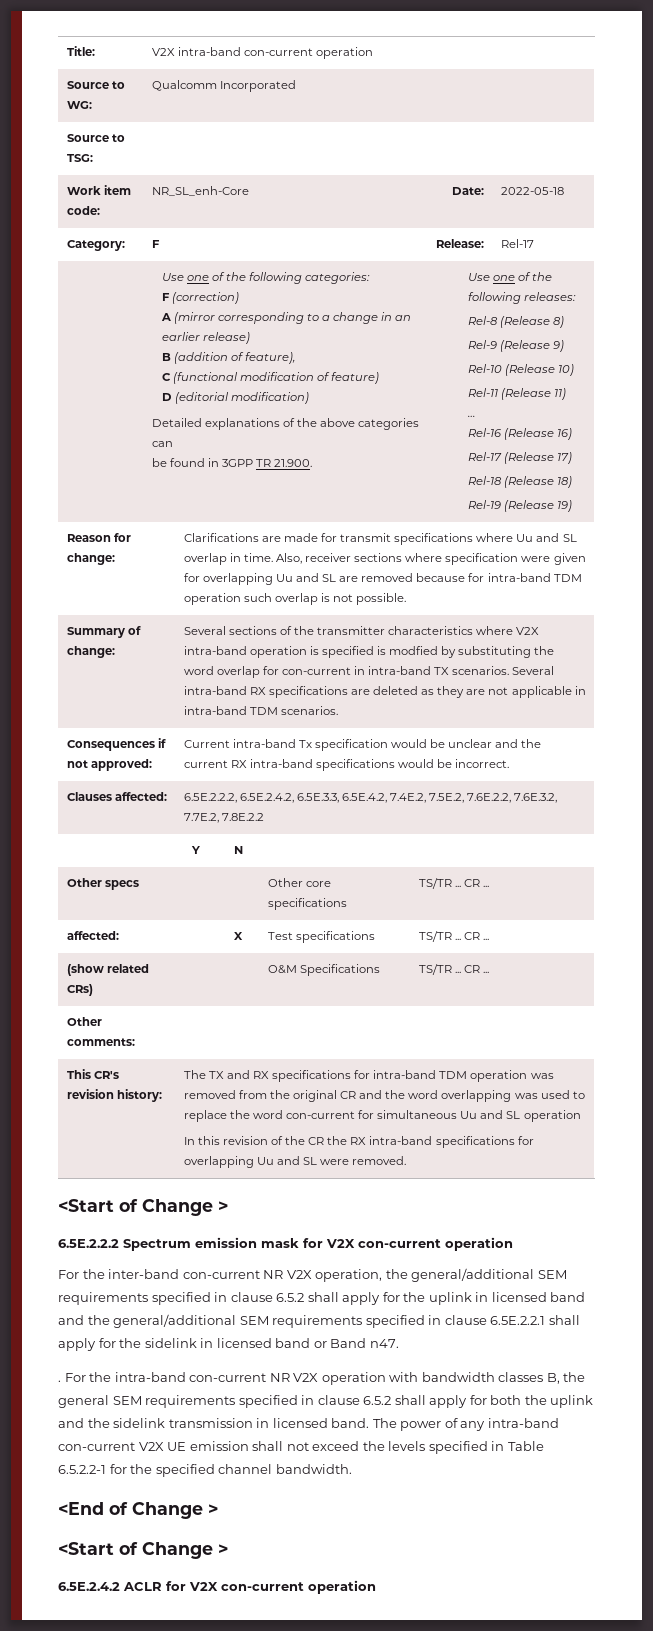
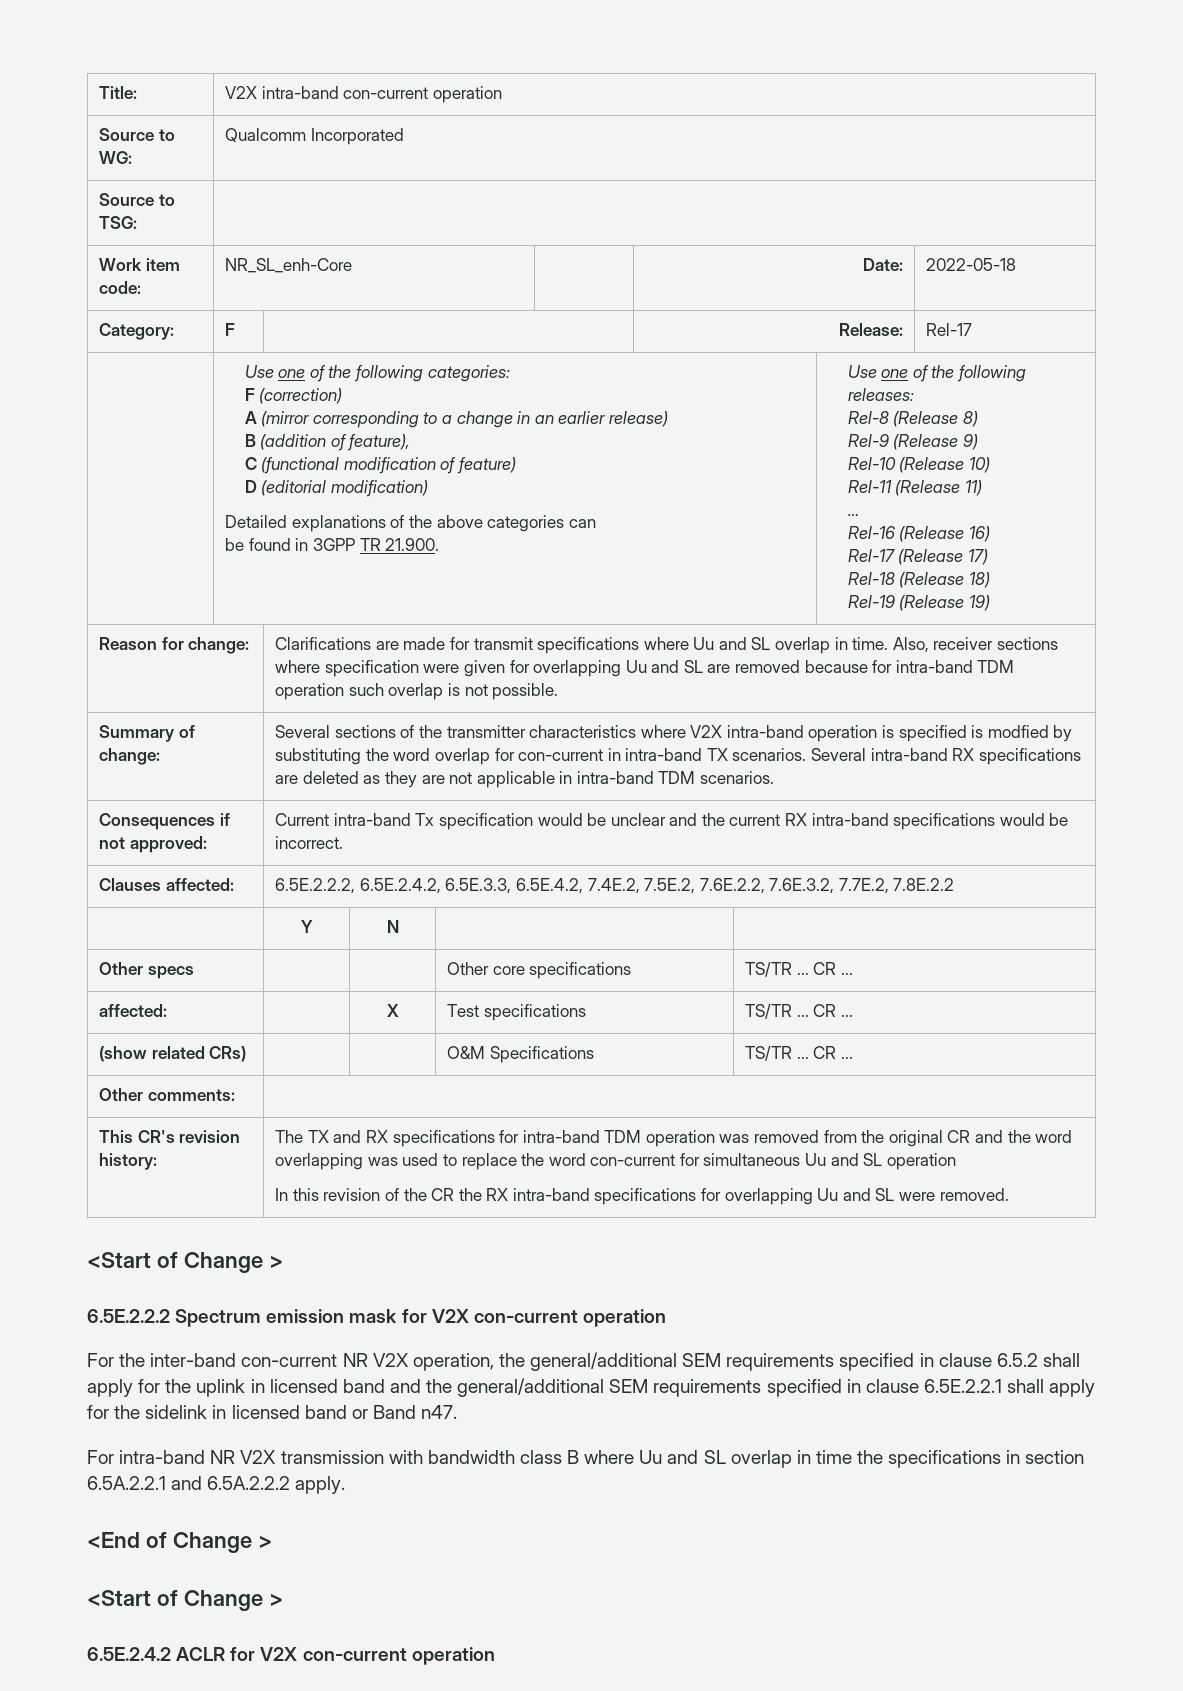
[58,1372,386,1385] . For the intra-band con-current NR V2X operation -> [87,1450,384,1464] For intra-band NR V2X transmission
[498,1372,586,1384] [58,1395,594,1408] [58,1418,559,1431] [58,1441,544,1454] [58,1464,352,1477] classes B, the general SEM requirements specified in clause 6.5.2 shall apply for both the uplink and the sidelink transmission in licensed band. The power of any intra-band con-current V2X UE emission shall not exceed the levels specified in Table 6.5.2.2-1 for the specified channel bandwidth. -> [519,1450,1085,1468] [87,1476,346,1494] class B where Uu and SL overlap in time the specifications in section 6.5A.2.2.1 and 6.5A.2.2.2 apply.

